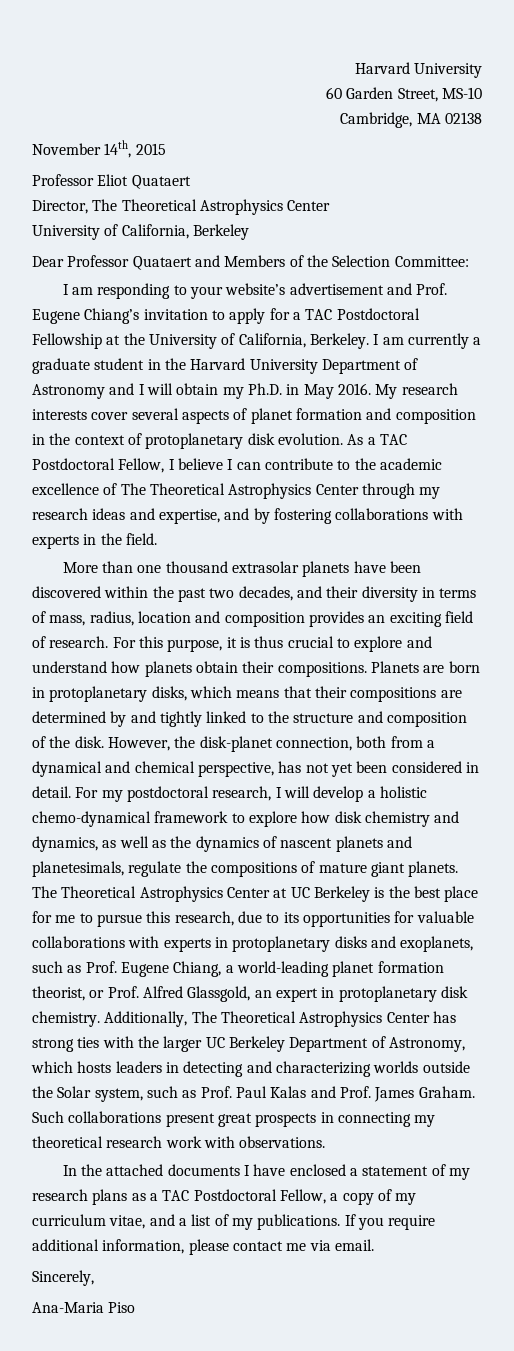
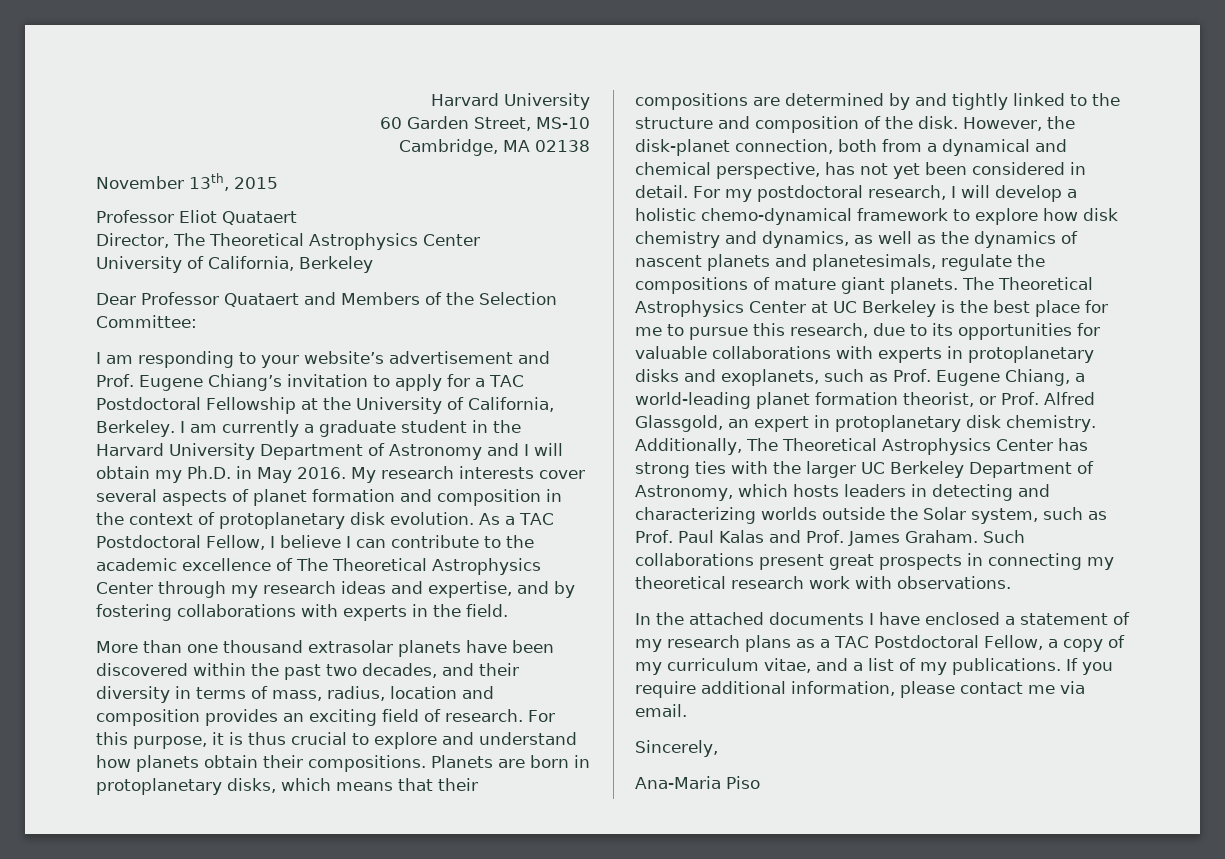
[104,140,132,158] 14th, -> [189,173,229,191] 13th,

